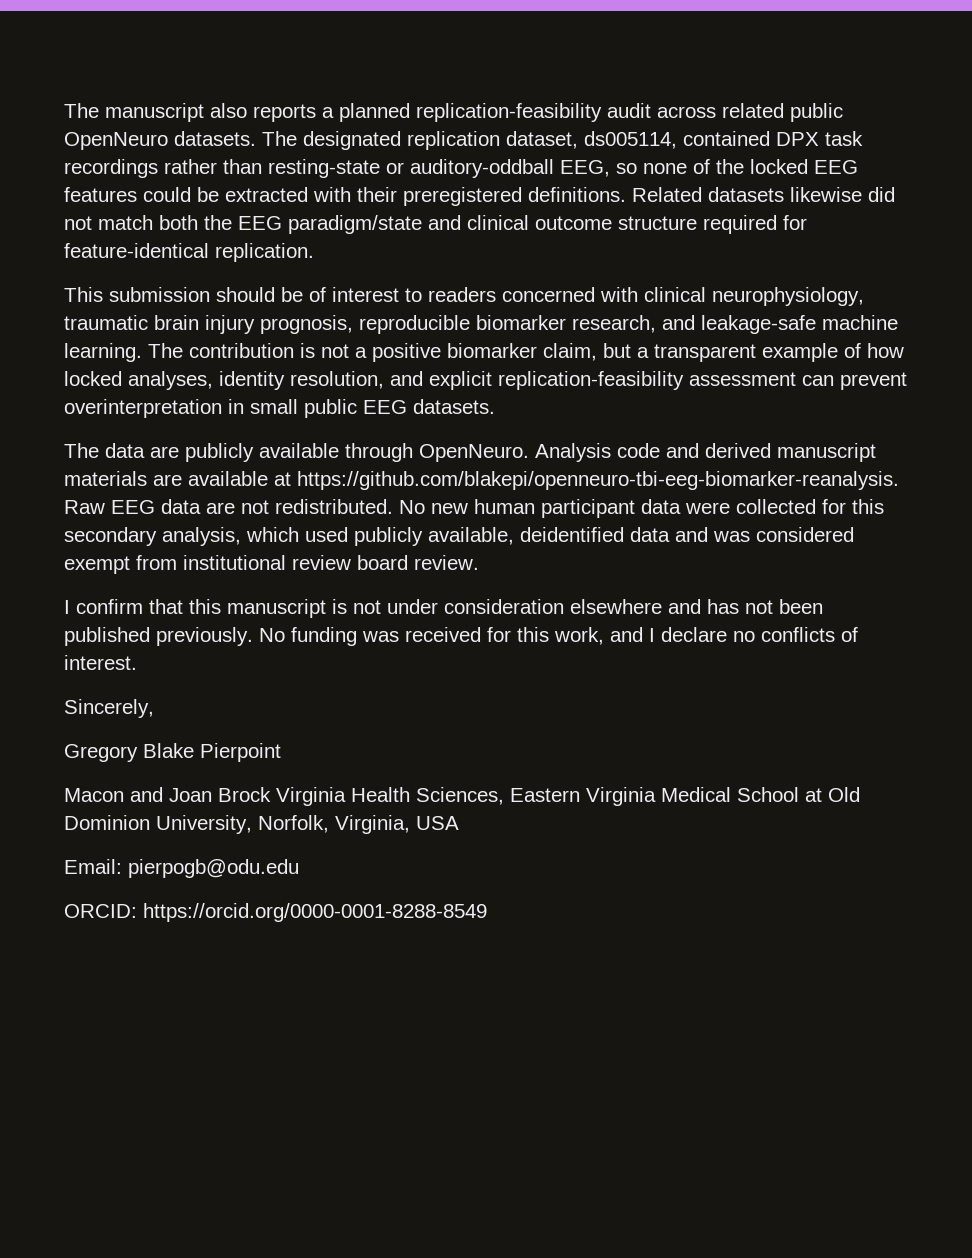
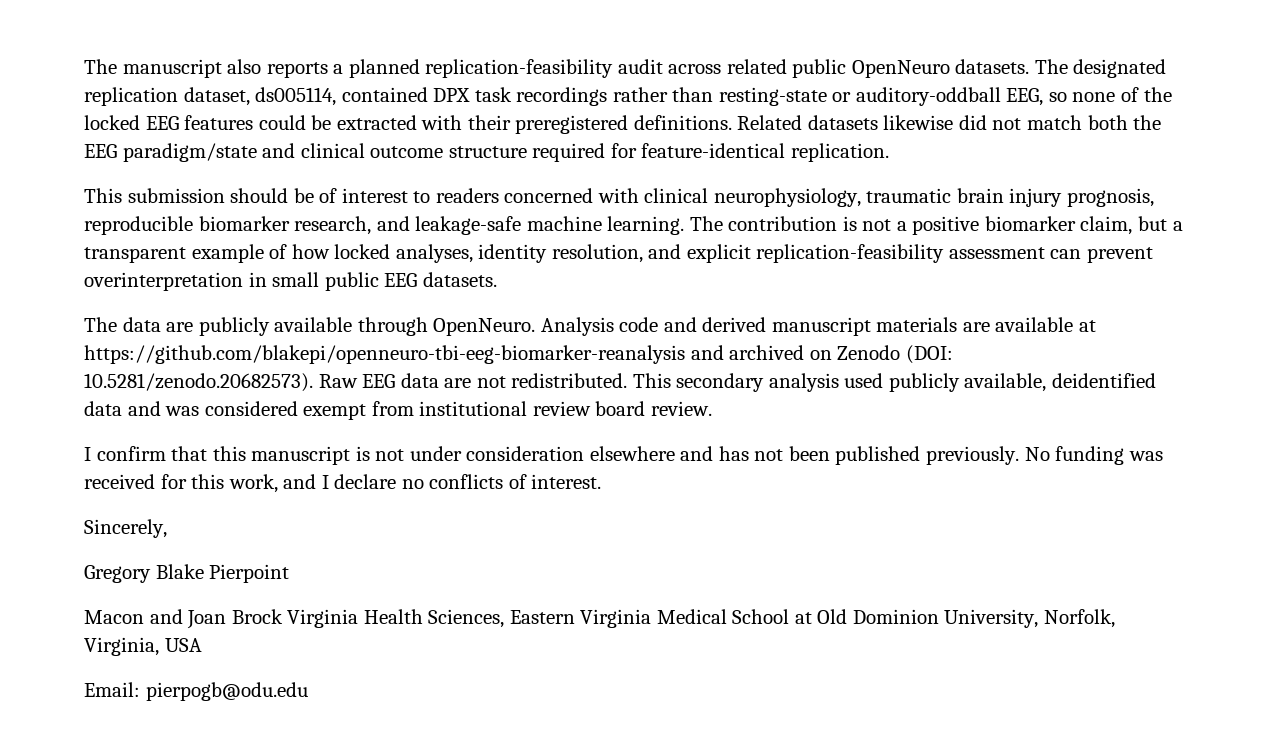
[297,471,899,490] https://github.com/blakepi/openneuro-tbi-eeg-biomarker-reanalysis. -> [84,345,953,364] [84,373,313,392] https://github.com/blakepi/openneuro-tbi-eeg-biomarker-reanalysis and archived on Zenodo (DOI: 10.5281/zenodo.20682573).
[399,499,884,518] [64,527,299,546] No new human participant data were collected for this secondary analysis, which -> [632,373,839,392] This secondary analysis
[64,903,487,922] // ORCID: https://orcid.org/0000-0001-8288-8549 -> (308, 691) none

